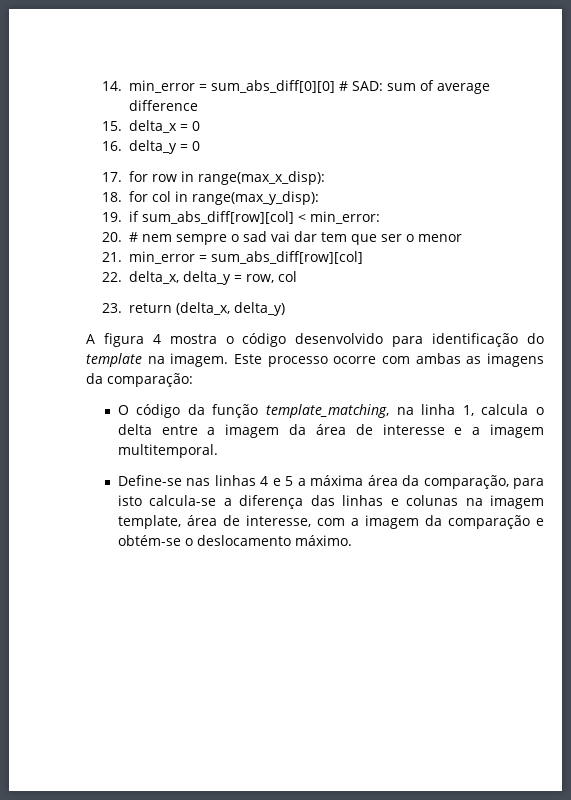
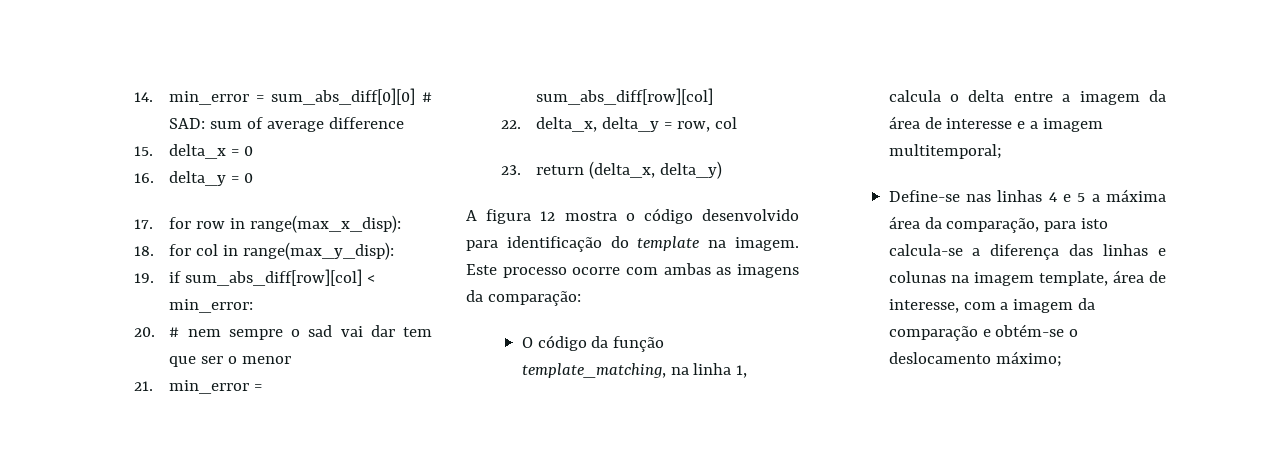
[152,334,161,344] 4 -> [540,211,556,221] 12
[117,444,218,458] multitemporal. -> [888,144,1002,159] multitemporal;
[294,535,352,546] máximo. -> [995,351,1062,367] máximo;

